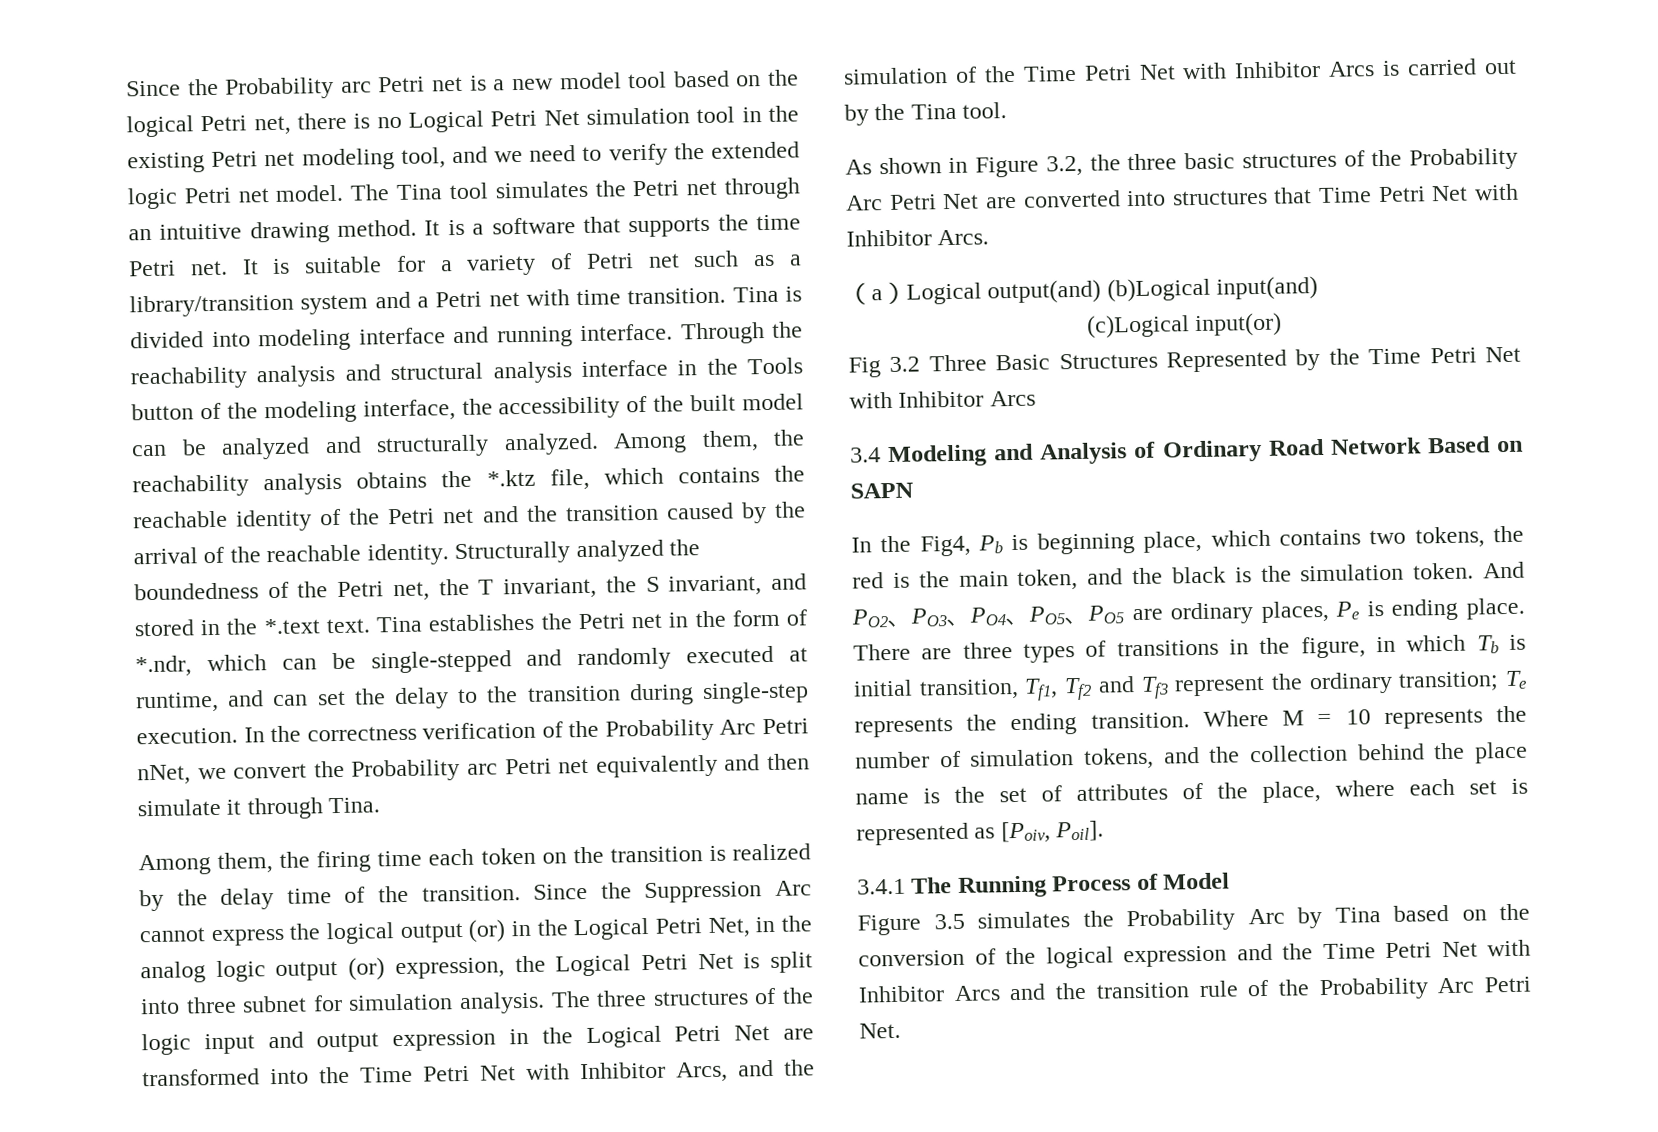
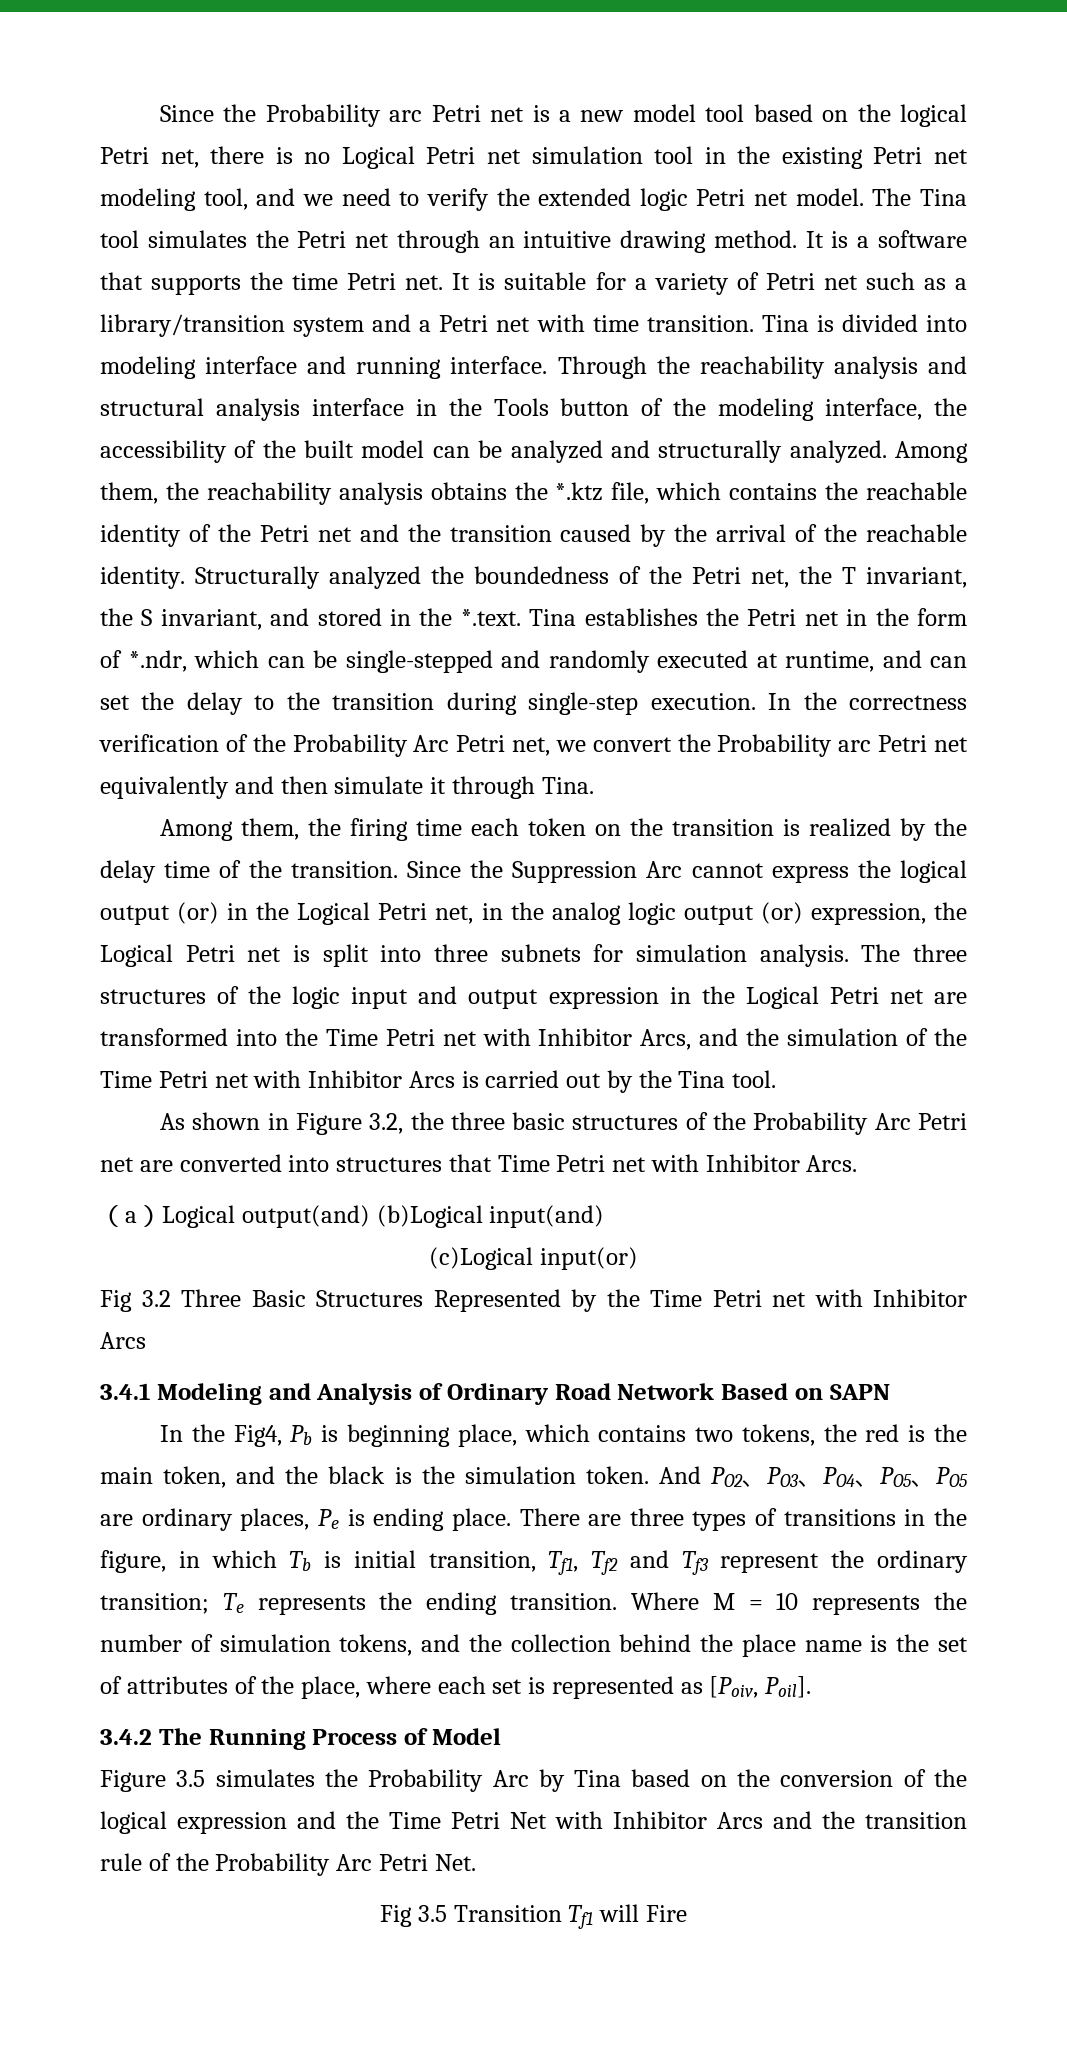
[543,109,580,126] Net -> [487,149,520,164] net
[263,618,371,635] *.text text. -> [460,609,521,626] *.text.
[137,764,191,785] nNet, -> [512,737,551,756] net,
[707,917,751,938] Net, -> [435,905,474,924] net,
[697,953,734,970] Net -> [247,947,281,962] net
[242,995,308,1013] subnet -> [500,944,581,962] subnets
[734,1025,771,1041] Net -> [889,989,923,1004] net
[480,1065,516,1081] Net -> [442,1031,476,1046] net
[1138,64,1176,80] Net -> [214,1073,248,1088] net
[942,193,980,210] Net -> [100,1157,133,1172] net
[1431,185,1469,202] Net -> [612,1157,645,1172] net
[1485,346,1521,363] Net -> [772,1292,805,1307] net
[850,447,881,463] 3.4 -> [100,1383,150,1400] 3.4.1
[857,878,906,895] 3.4.1 -> [100,1729,152,1745] 3.4.2
(901, 1030) none -> [380,1904,687,1929] // Fig 3.5 Transition Tf1 will Fire

